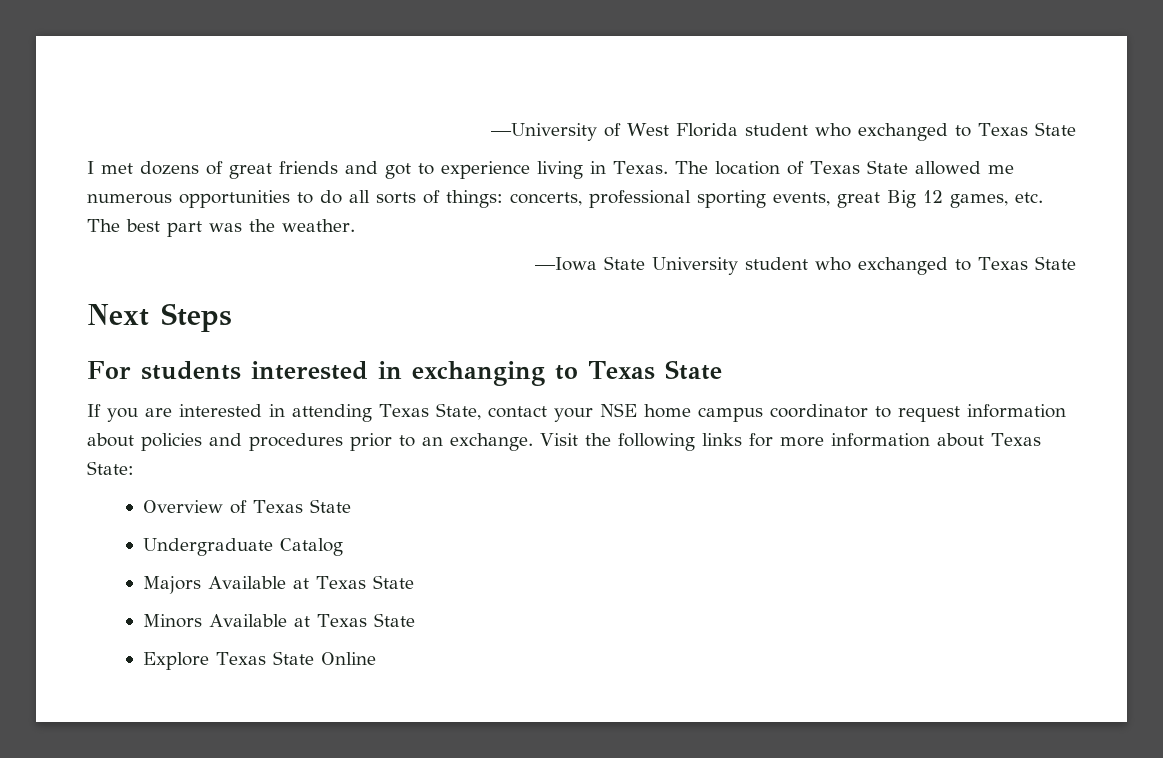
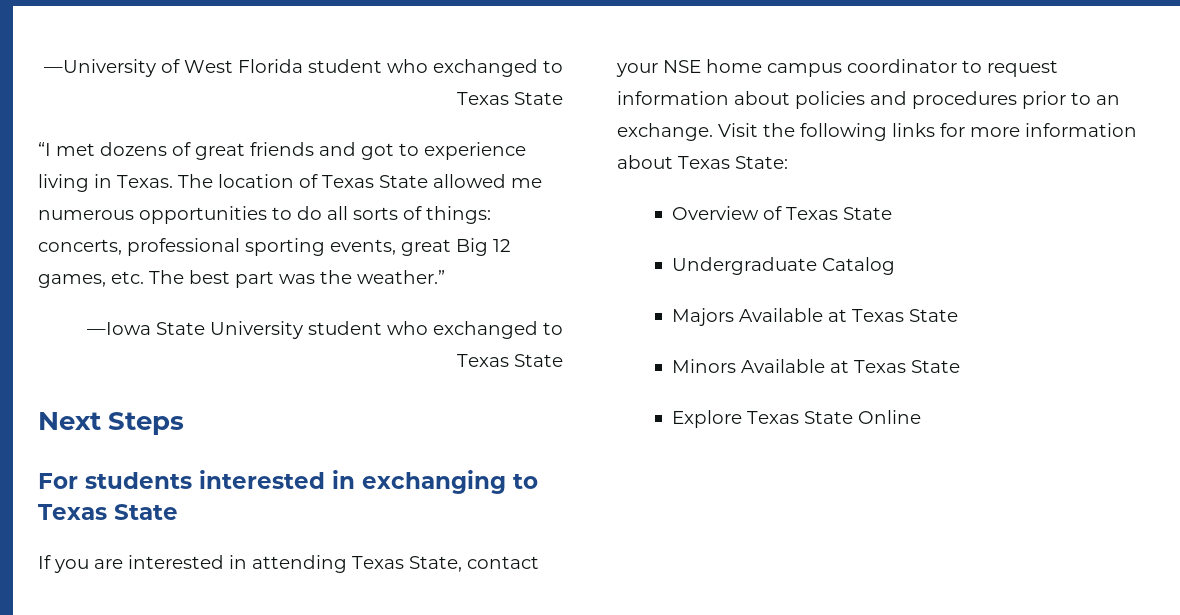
[87,161,94,174] I -> [38,142,51,156] “I
[282,219,355,232] weather. -> [357,270,445,284] weather.”

